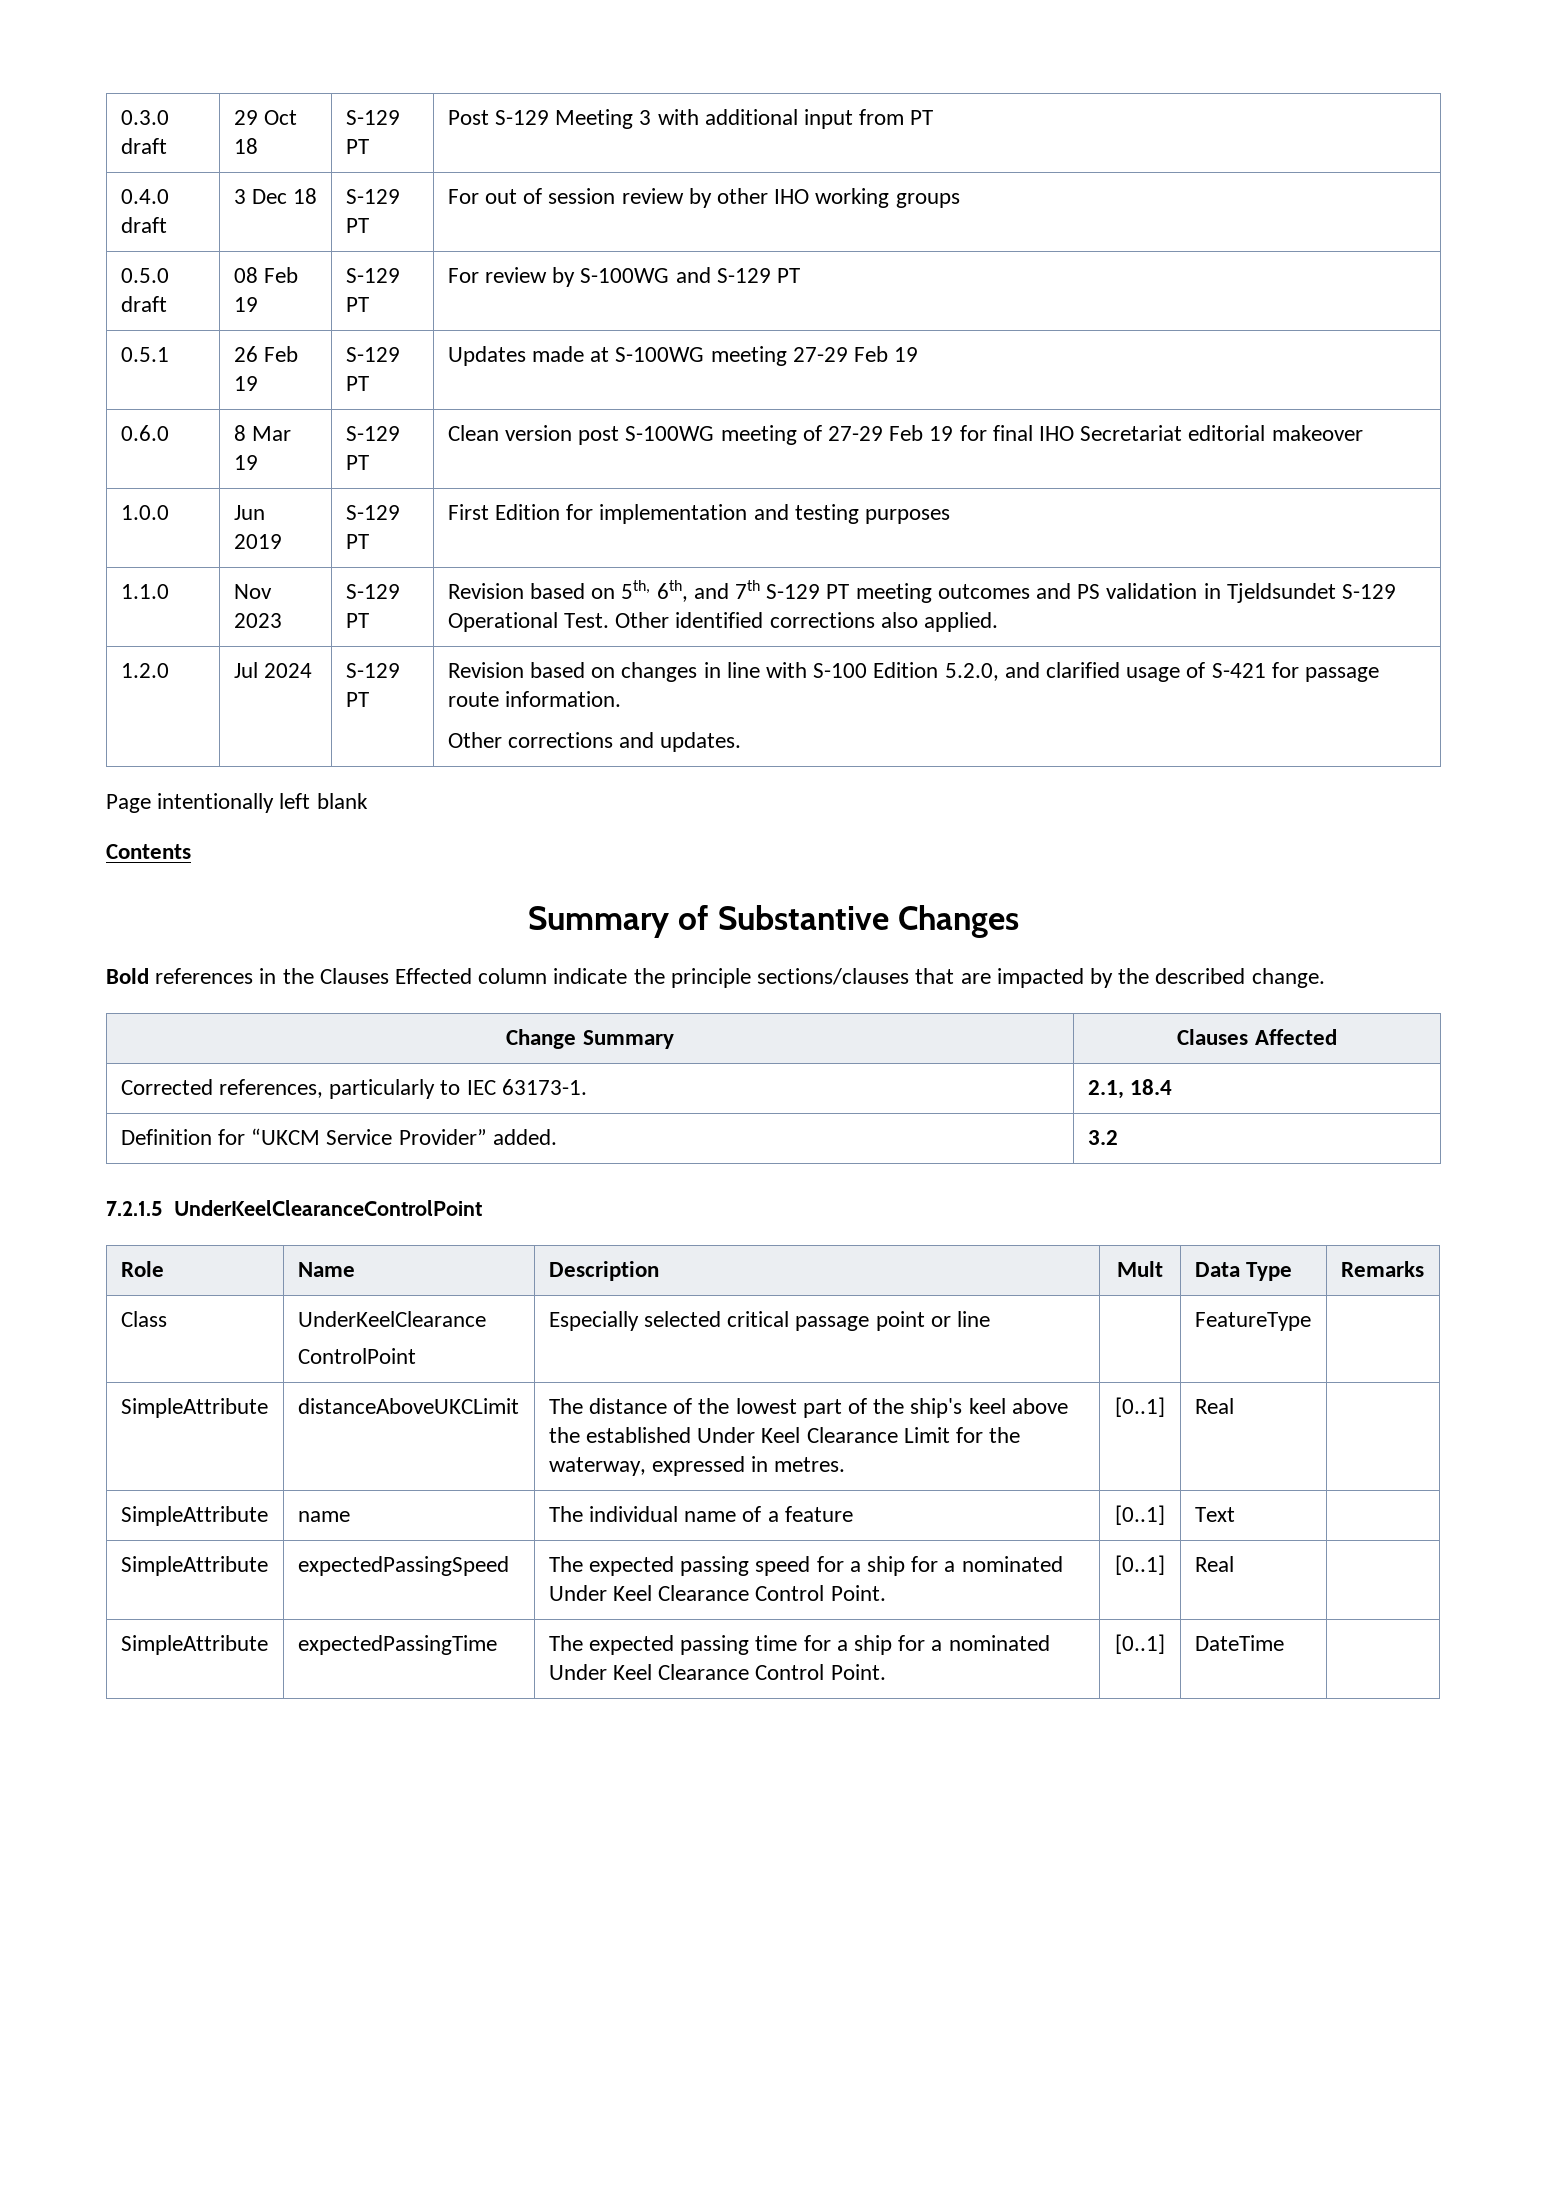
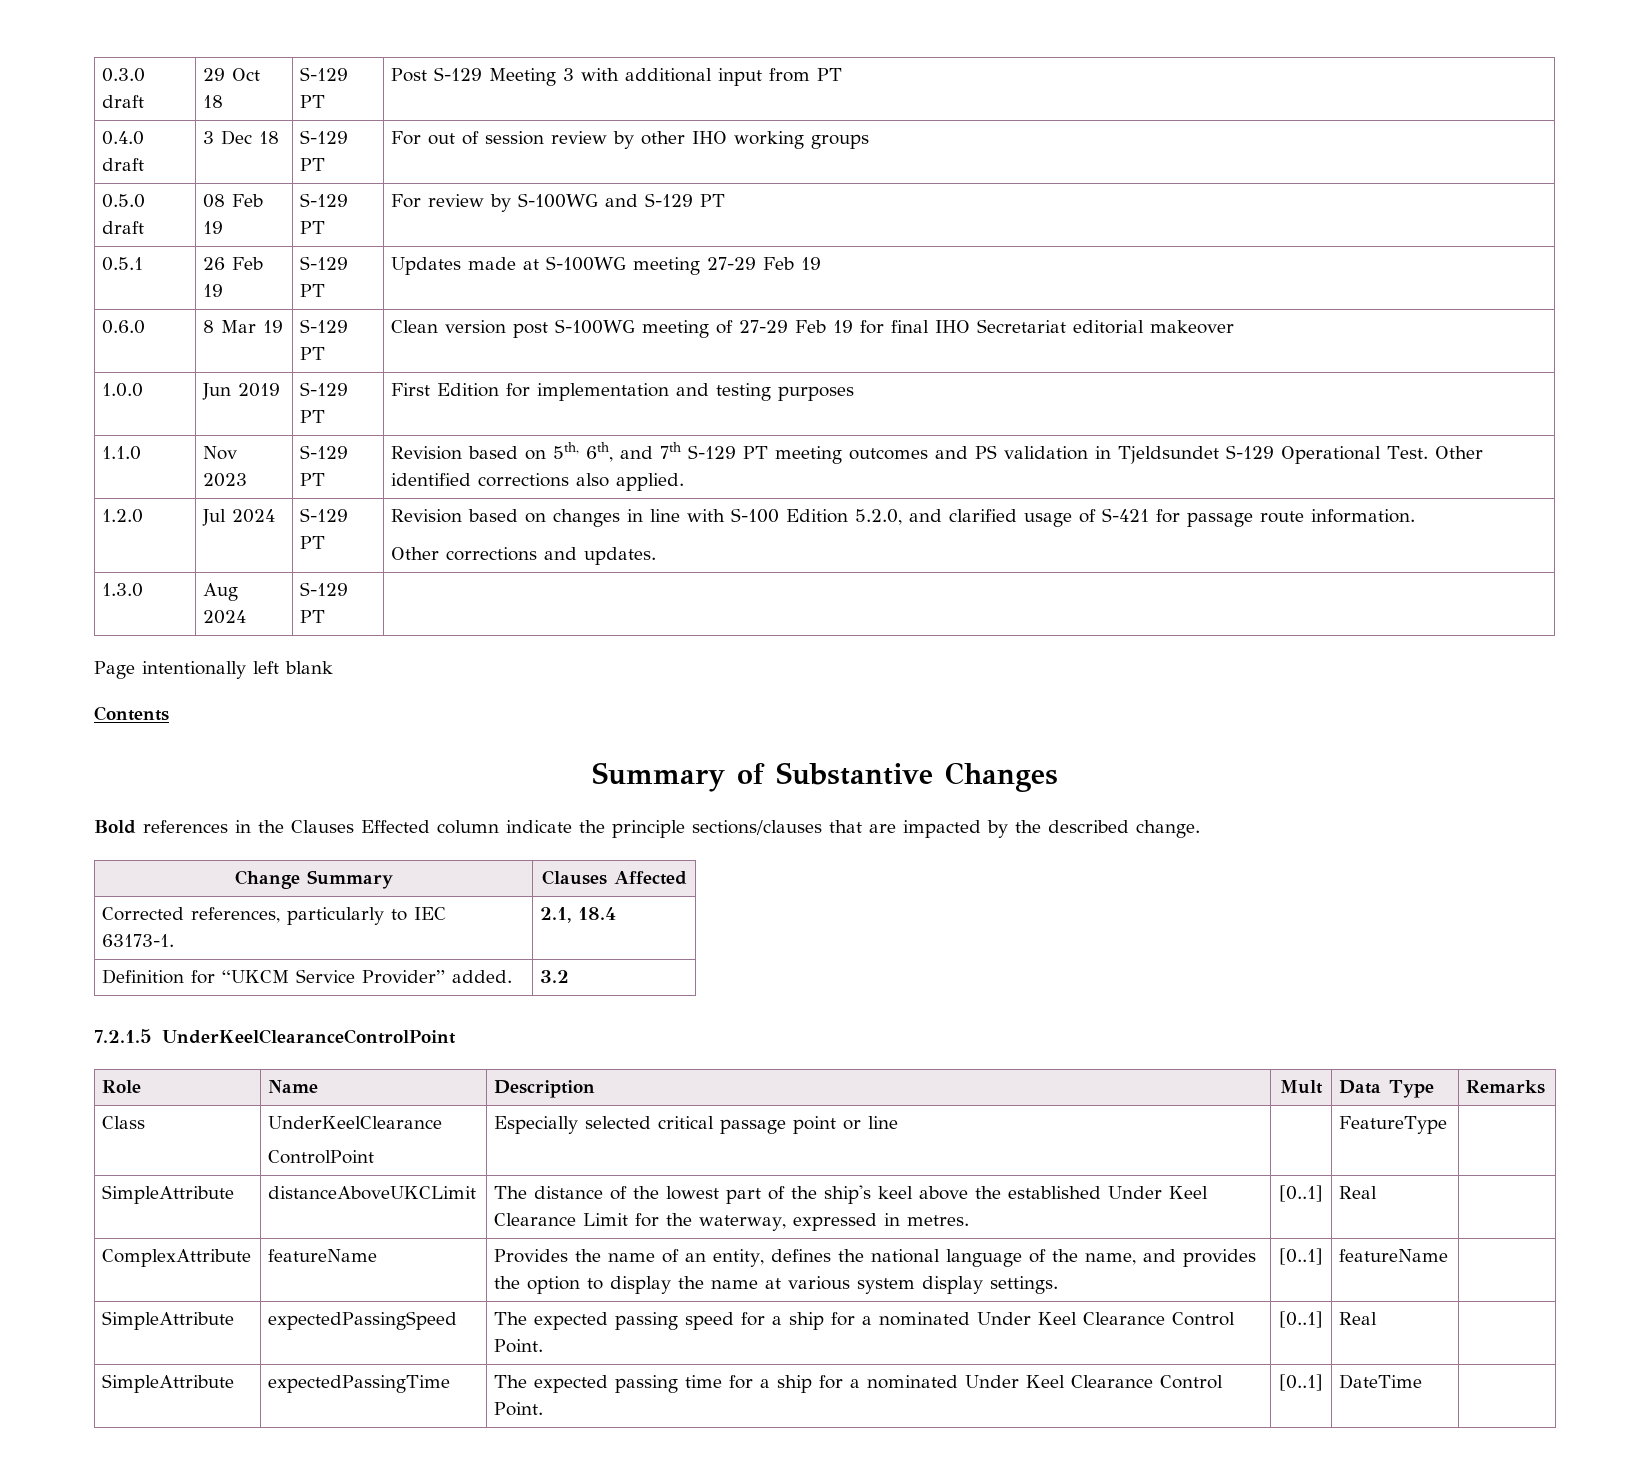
(742, 742) none -> [102,583,144,597] [203,583,239,601] [203,610,247,624] [300,582,349,596] [300,610,326,623] // 1.3.0 | Aug 2024 | S-129 PT |
[120,1506,268,1526] [297,1511,350,1522] [548,1506,853,1522] [1115,1505,1165,1525] [1194,1507,1235,1522] SimpleAttribute | name | The individual name of a feature | [0..1] | Text -> [102,1249,252,1267] [268,1249,378,1262] [494,1249,1257,1267] [494,1276,1059,1294] [1279,1248,1323,1265] [1339,1249,1449,1262] ComplexAttribute | featureName | Provides the name of an entity, defines the national language of the name, and provides the option to display the name at various system display settings. | [0..1] | featureName

